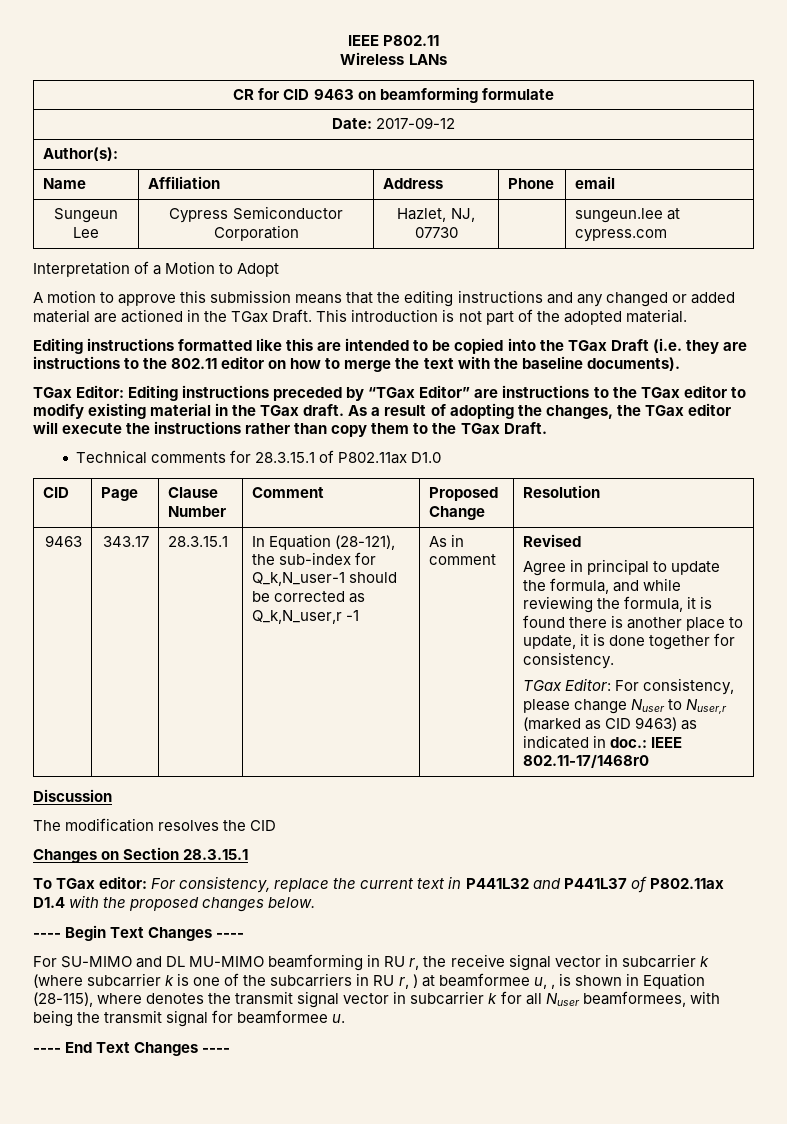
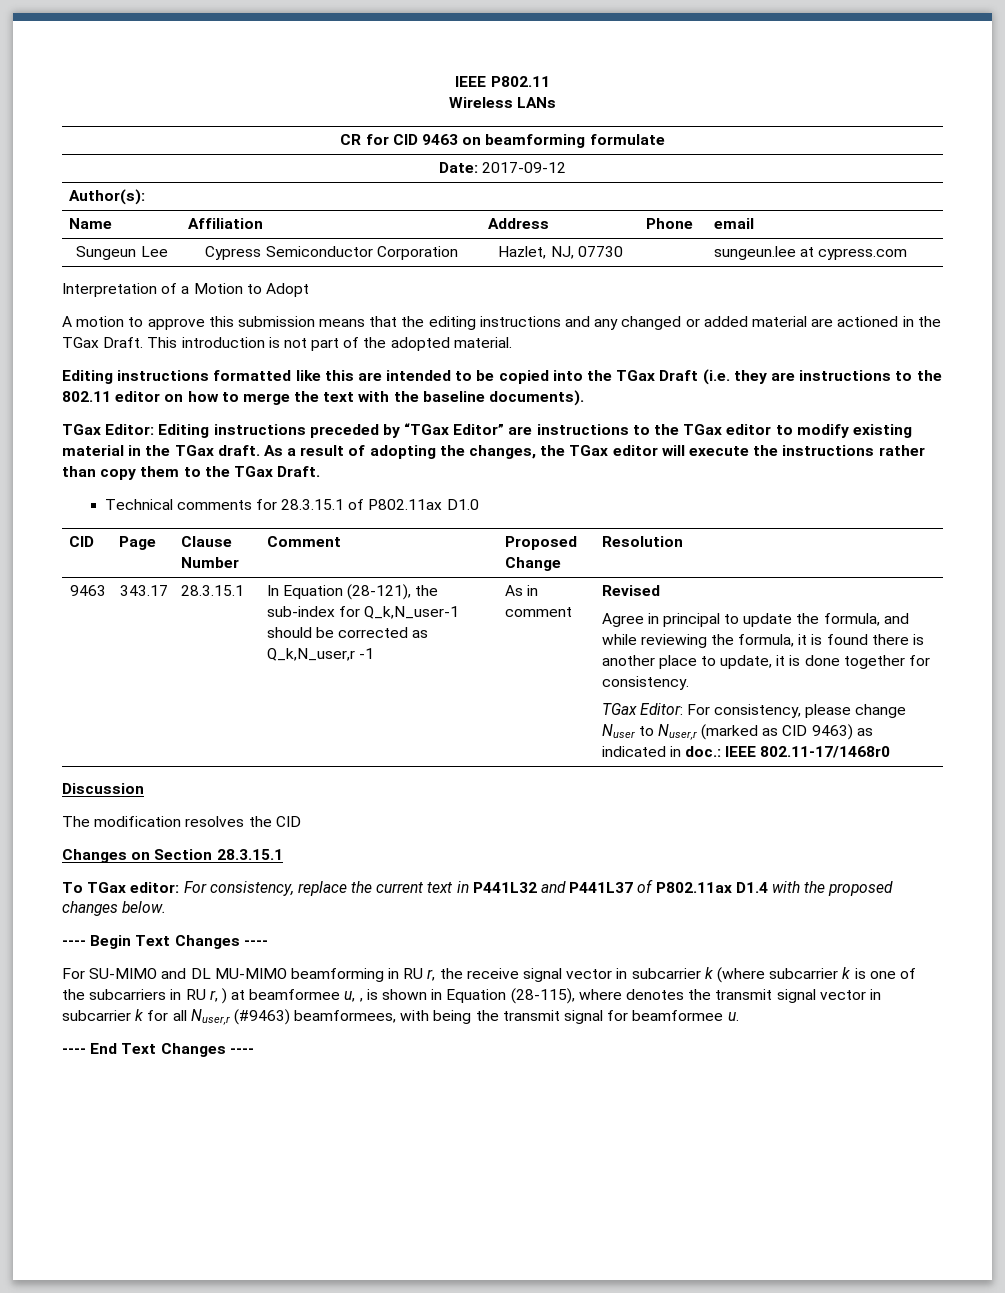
[545,993,580,1006] Nuser -> [190,1009,290,1025] Nuser,r (#9463)

